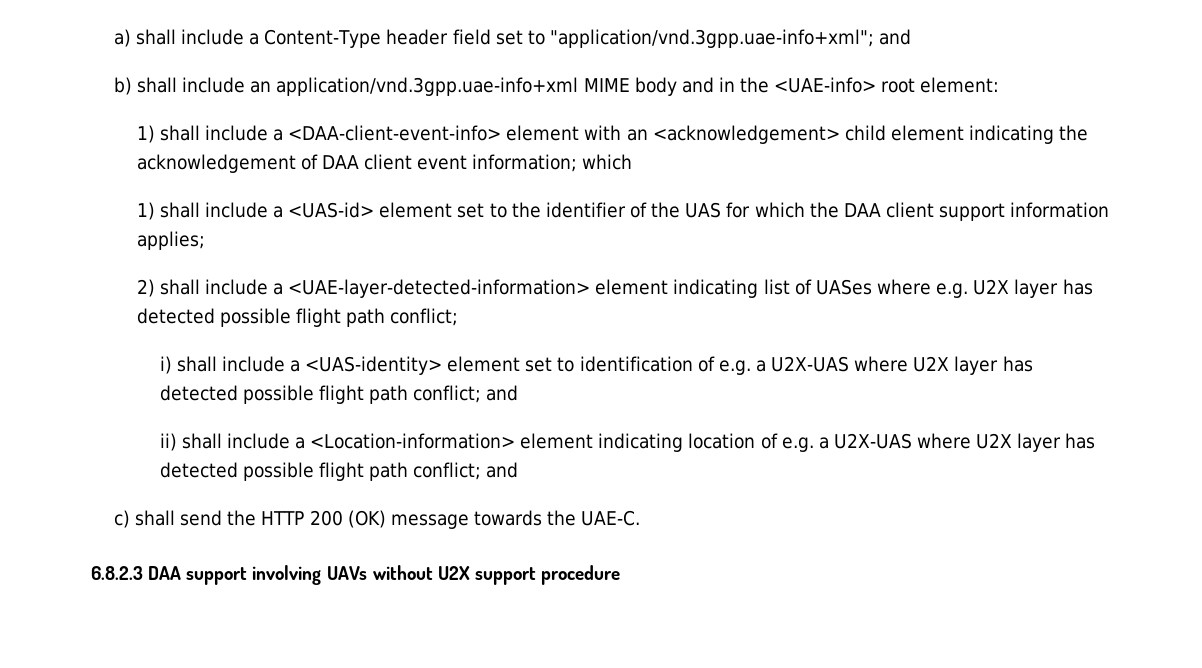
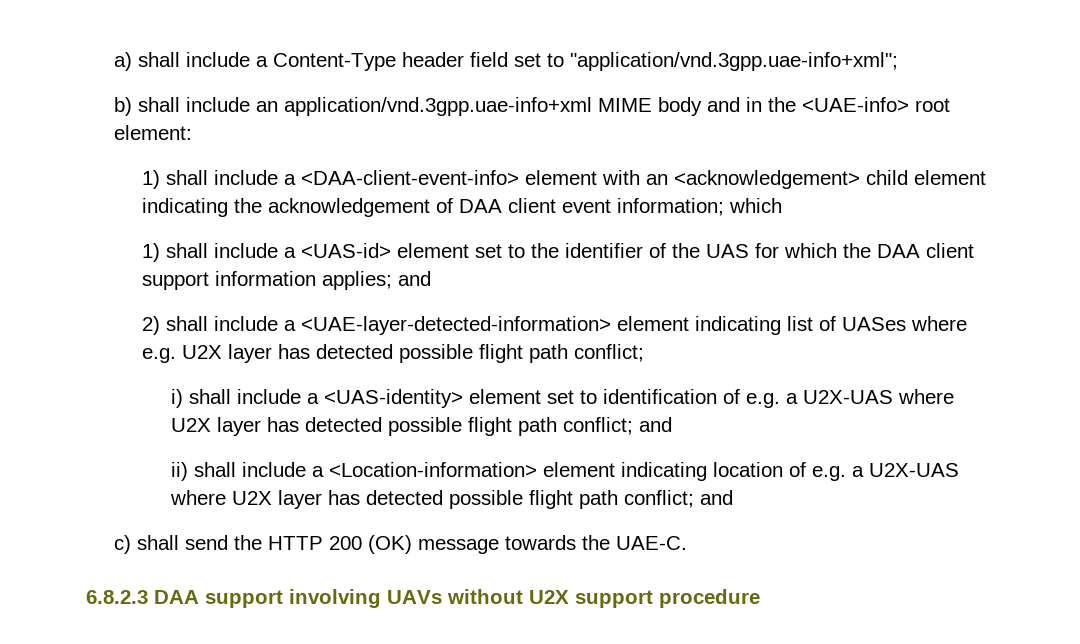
[879,29,912,45] and -> (899, 61) none
(205, 240) none -> [398,271,432,286] and

